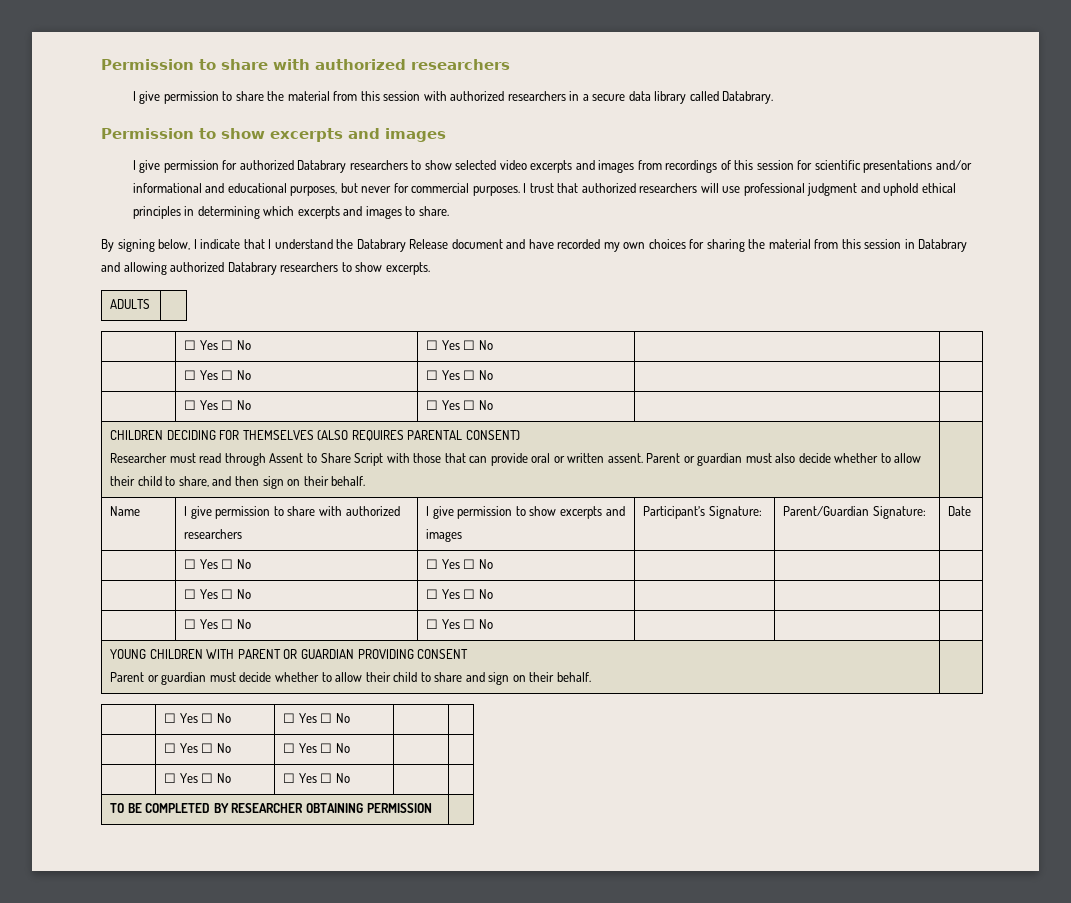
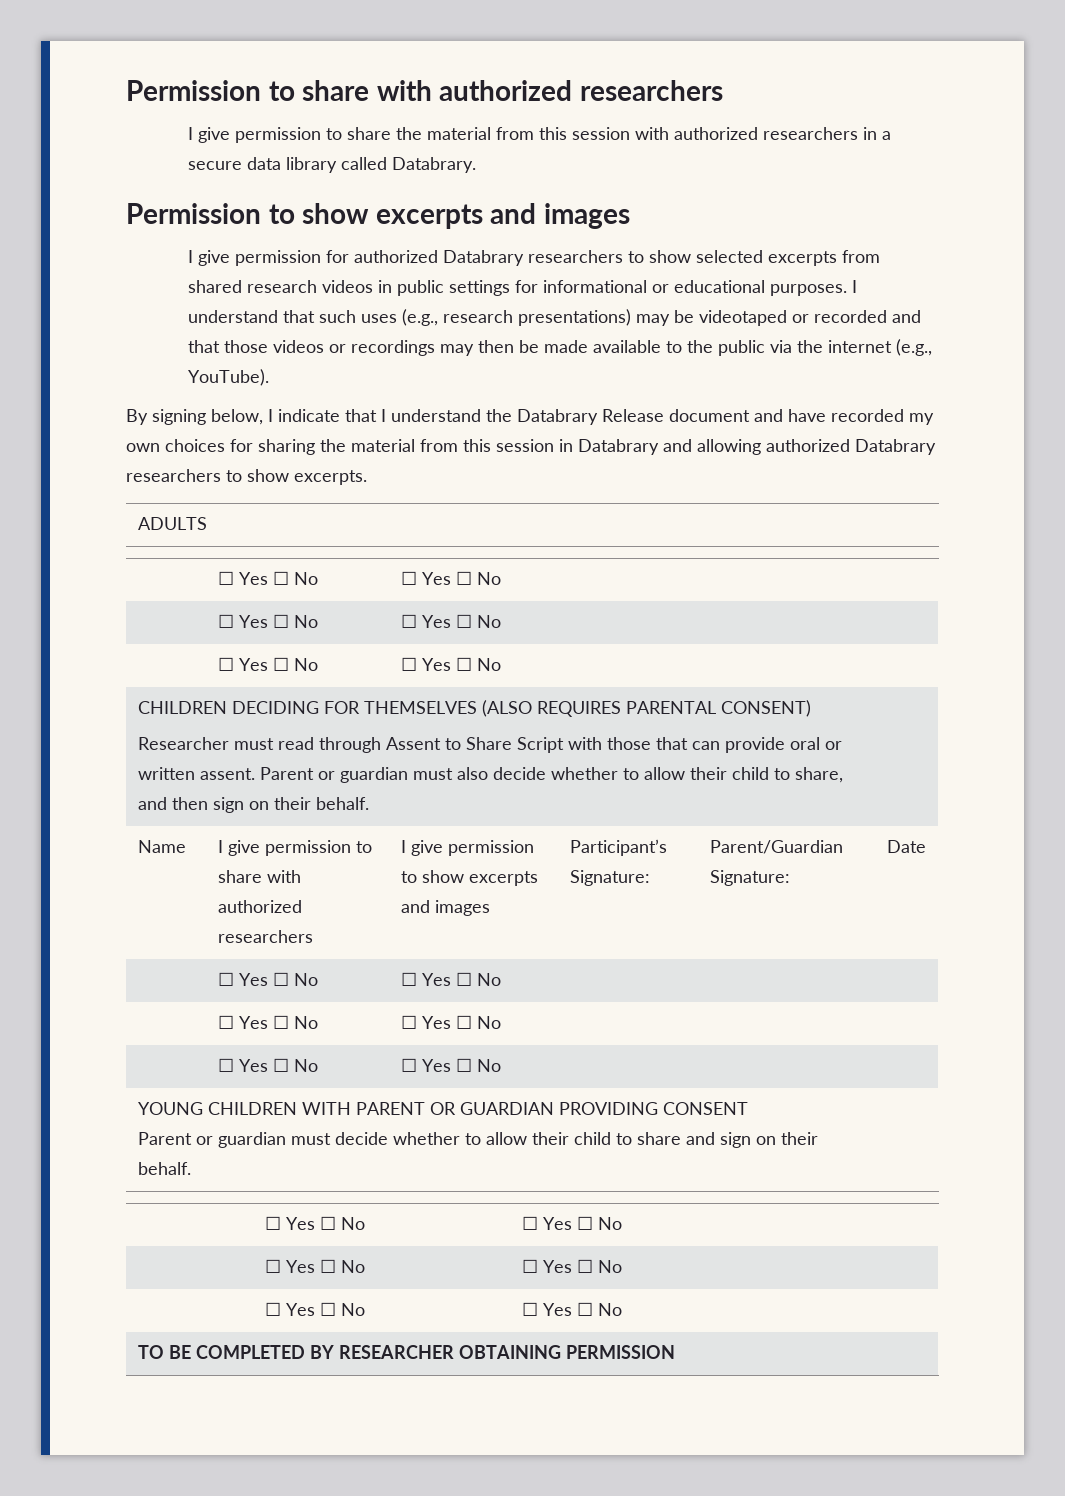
[499,160,972,173] [132,183,956,196] [132,206,449,219] video excerpts and images from recordings of this session for scientific presentations and/or informational and educational purposes, but never for commercial purposes. I trust that authorized researchers will use professional judgment and uphold ethical principles in determining which excerpts and images to share. -> [768,250,881,266] [188,280,858,296] [188,309,922,326] [188,339,933,356] [188,369,270,386] excerpts from shared research videos in public settings for informational or educational purposes. I understand that such uses (e.g., research presentations) may be videotaped or recorded and that those videos or recordings may then be made available to the public via the internet (e.g., YouTube).

